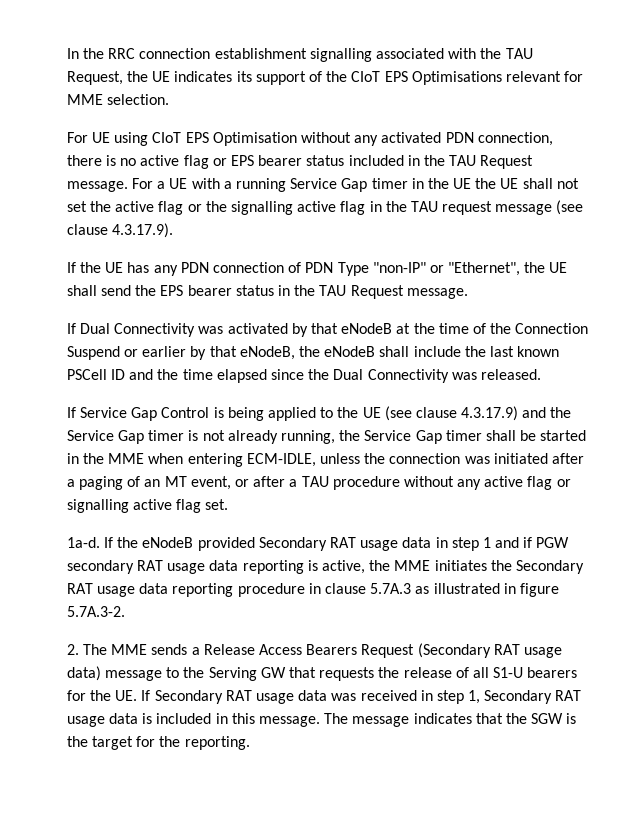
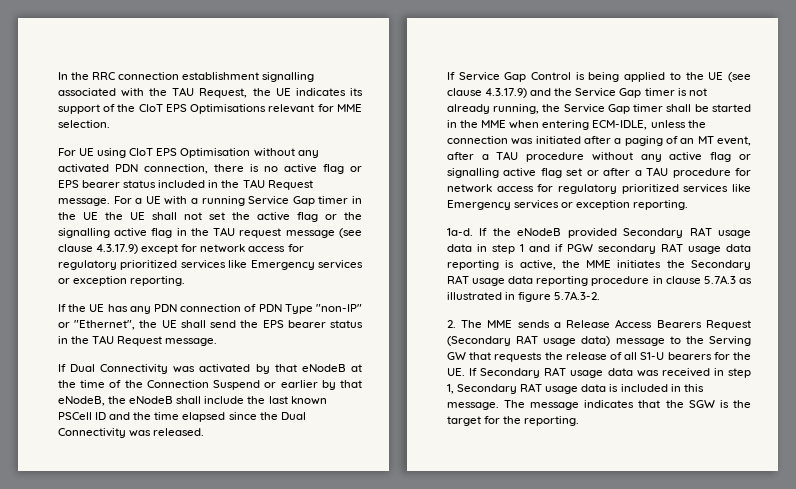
[112,223,174,238] 4.3.17.9). -> [96,244,304,254] [57,260,363,270] [57,276,186,286] 4.3.17.9) except for network access for regulatory prioritized services like Emergency services or exception reporting.
[234,479,249,487] or -> (751, 141) none
[205,499,229,510] set. -> [566,167,751,178] [446,184,751,194] [446,200,689,210] set or after a TAU procedure for network access for regulatory prioritized services like Emergency services or exception reporting.

